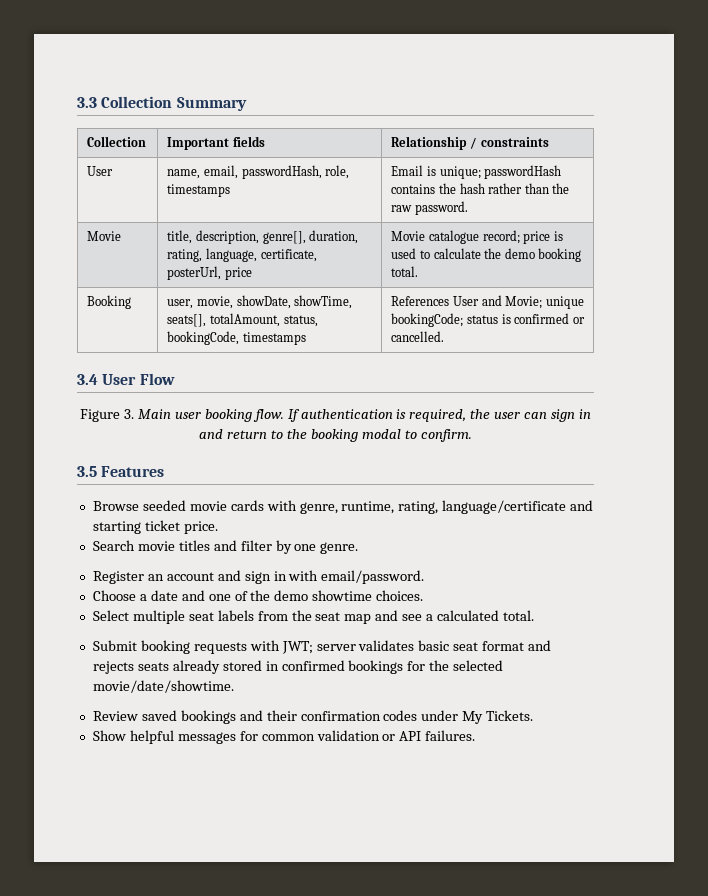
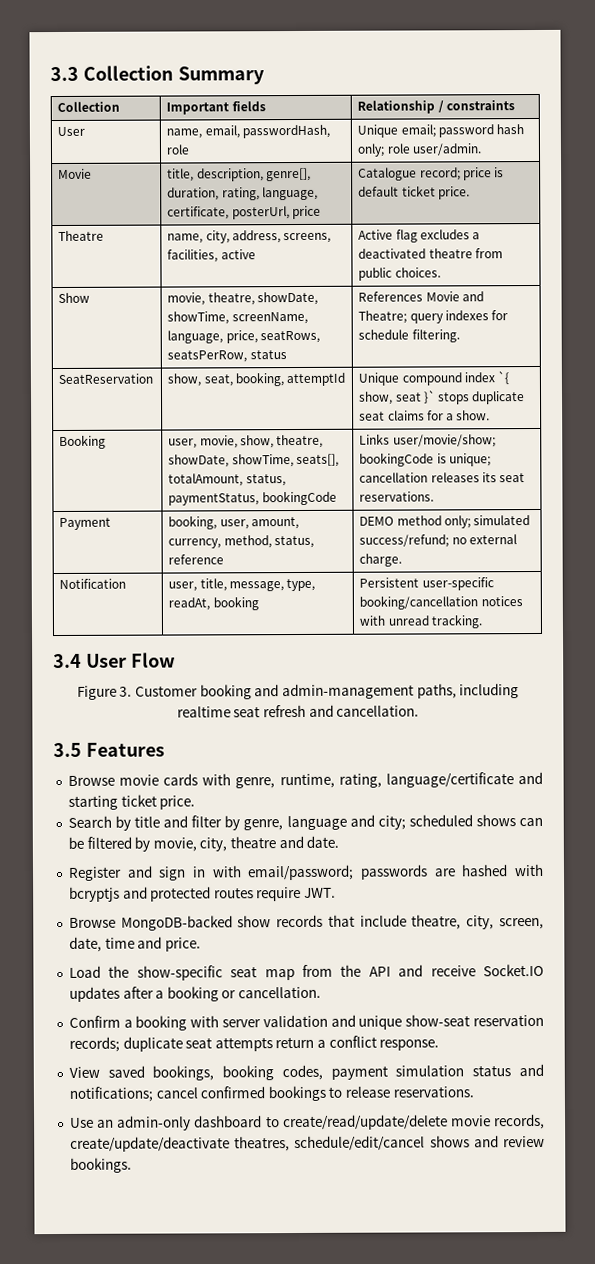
[325,165,350,179] [167,184,231,197] [391,165,562,179] [391,183,570,194] [391,201,468,215] role, timestamps | Email is unique; passwordHash contains the hash rather than the raw password. -> [166,144,190,155] [357,124,525,138] [357,143,482,157] role | Unique email; password hash only; role user/admin.
[391,230,479,244] Movie catalogue -> [358,167,418,181] Catalogue
[391,248,582,262] [391,266,419,277] used to calculate the demo booking total. -> [358,185,470,200] [58,230,105,241] [167,230,332,244] [167,249,256,263] [358,229,481,243] [358,248,503,259] [358,267,441,281] [58,292,91,303] [167,291,318,306] [167,311,308,325] [167,330,320,344] [167,350,287,363] [358,291,484,302] [358,310,509,324] [358,329,460,343] [58,373,154,384] [167,372,346,387] [358,371,510,386] [358,390,526,405] [359,410,491,421] default ticket price. // Theatre | name, city, address, screens, facilities, active | Active flag excludes a deactivated theatre from public choices. // Show | movie, theatre, showDate, showTime, screenName, language, price, seatRows, seatsPerRow, status | References Movie and Theatre; query indexes for schedule filtering. // SeatReservation | show, seat, booking, attemptId | Unique compound index `{ show, seat }` stops duplicate seat claims for a show.
(233, 302) none -> [239,434,324,449] show, theatre,
[167,331,306,345] [391,295,584,309] [391,313,585,327] [391,331,445,342] bookingCode, timestamps | References User and Movie; unique bookingCode; status is confirmed or cancelled. -> [168,490,337,506] [359,433,496,448] [359,452,491,467] [359,472,526,483] [359,491,435,502] [59,517,112,530] [168,515,299,530] [168,535,314,549] [168,554,225,565] [359,515,531,529] [359,534,517,548] [359,553,403,567] [59,578,127,589] [168,578,316,592] [168,596,259,611] [359,577,494,591] [359,595,523,610] [359,614,482,629] paymentStatus, bookingCode | Links user/movie/show; bookingCode is unique; cancellation releases its seat reservations. // Payment | booking, user, amount, currency, method, status, reference | DEMO method only; simulated success/refund; no external charge. // Notification | user, title, message, type, readAt, booking | Persistent user-specific booking/cancellation notices with unread tracking.
[137,409,591,422] [199,429,472,442] Main user booking flow. If authentication is required, the user can sign in and return to the booking modal to confirm. -> [135,683,520,700] [176,704,420,718] Customer booking and admin-management paths, including realtime seat refresh and cancellation.
[142,500,186,511] seeded -> (115, 780) none
[137,540,210,551] movie titles -> [114,815,161,831] by title
[294,542,359,554] one genre. -> [243,814,543,831] [67,835,340,852] genre, language and city; scheduled shows can be filtered by movie, city, theatre and date.
[147,572,214,581] an account -> (122, 873) none
[321,570,425,584] [92,590,424,601] [92,610,534,624] [92,640,552,654] [92,660,504,674] [92,680,234,693] [92,710,534,724] [92,730,476,744] email/password. // Choose a date and one of the demo showtime choices. // Select multiple seat labels from the seat map and see a calculated total. // Submit booking requests with JWT; server validates basic seat format and rejects seats already stored in confirmed bookings for the selected movie/date/showtime. // Review saved bookings and their confirmation codes under My Tickets. // Show helpful messages for common validation or API failures. -> [247,863,544,881] [68,886,337,902] [68,914,544,931] [68,936,201,952] [68,963,544,981] [68,986,322,1002] [68,1014,544,1031] [68,1035,440,1052] [68,1063,544,1081] [68,1085,474,1102] [69,1113,545,1131] [69,1135,545,1152] [69,1157,132,1173] email/password; passwords are hashed with bcryptjs and protected routes require JWT. // Browse MongoDB-backed show records that include theatre, city, screen, date, time and price. // Load the show-specific seat map from the API and receive Socket.IO updates after a booking or cancellation. // Confirm a booking with server validation and unique show-seat reservation records; duplicate seat attempts return a conflict response. // View saved bookings, booking codes, payment simulation status and notifications; cancel confirmed bookings to release reservations. // Use an admin-only dashboard to create/read/update/delete movie records, create/update/deactivate theatres, schedule/edit/cancel shows and review bookings.

